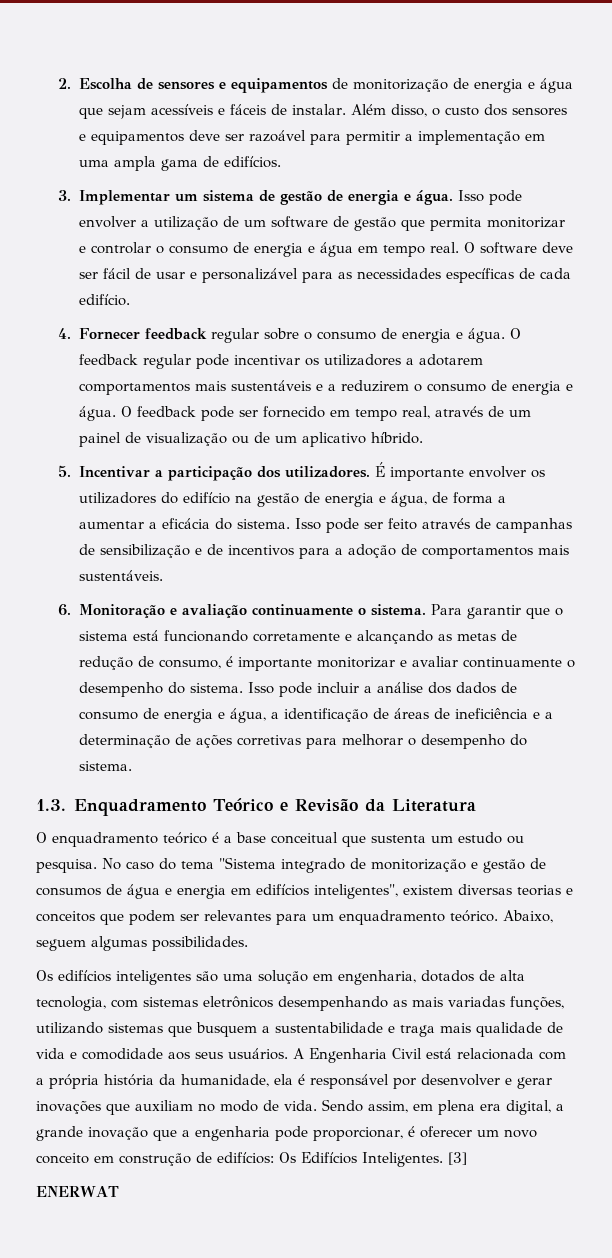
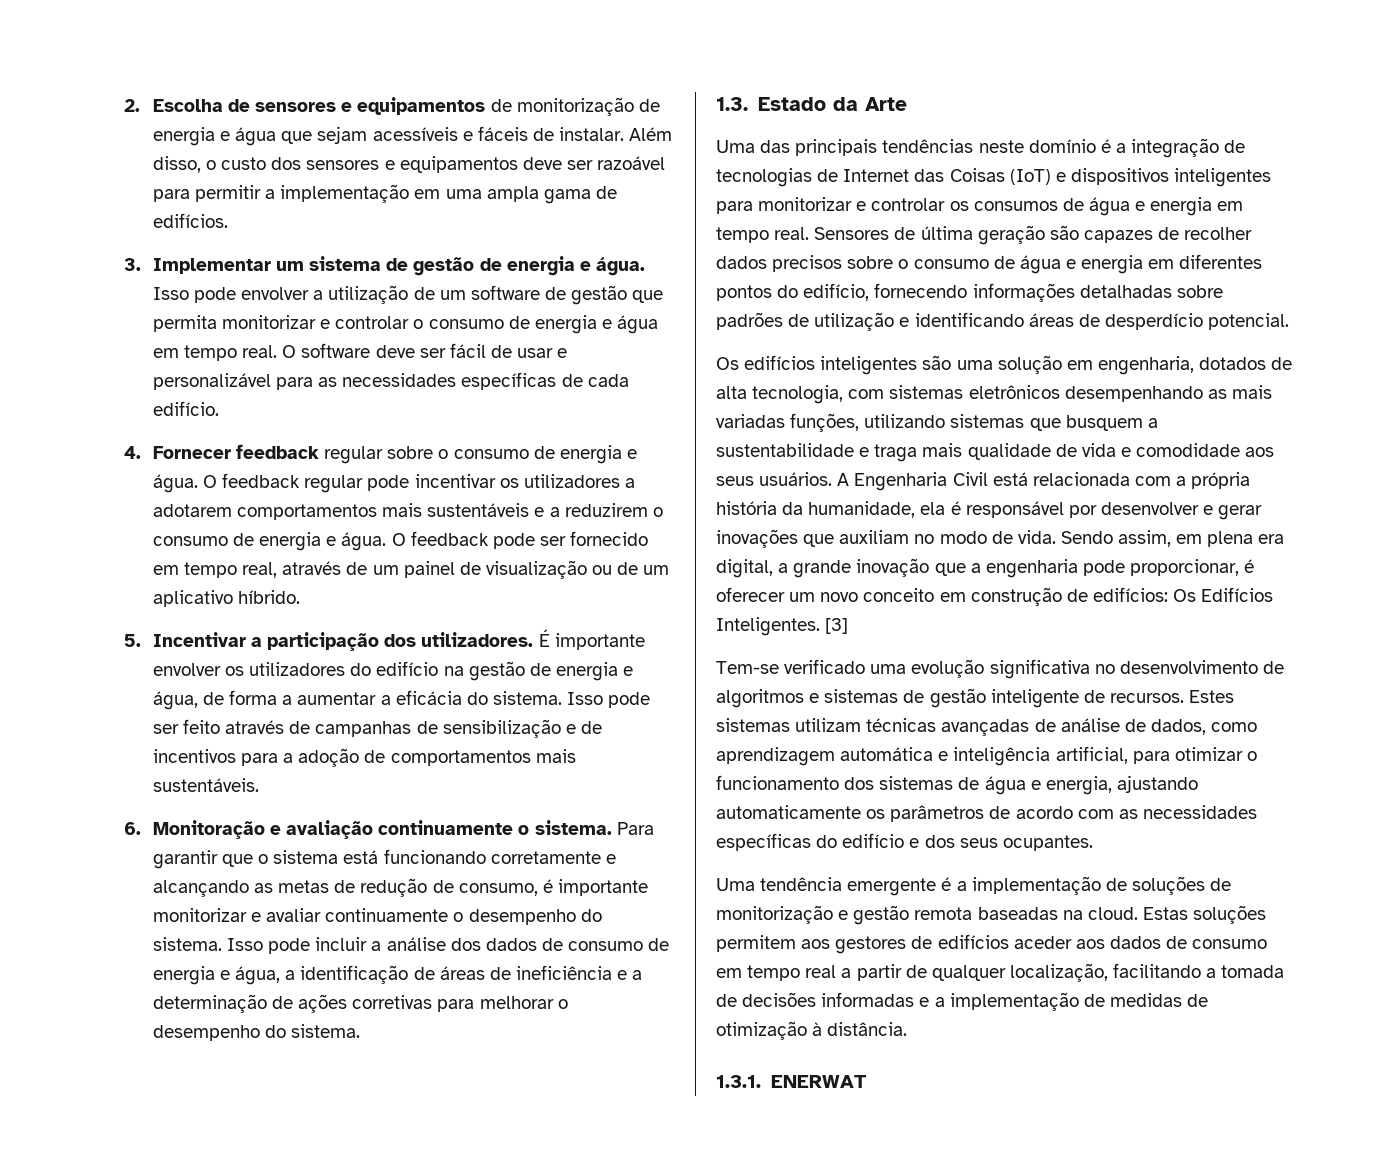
[73,798,477,816] [36,832,524,847] [36,857,546,873] Enquadramento Teórico e Revisão da Literatura // O enquadramento teórico é a base conceitual que sustenta um estudo ou pesquisa. No caso do tema "Sistema integrado de monitorização e gestão de -> [757,97,907,111] [716,138,1246,158] [716,168,1272,187] [716,197,969,214] Estado da Arte // Uma das principais tendências neste domínio é a integração de tecnologias de Internet das Coisas (IoT) e dispositivos inteligentes para monitorizar e controlar os
[256,884,573,899] [36,910,553,925] [36,936,248,951] edifícios inteligentes", existem diversas teorias e conceitos que podem ser relevantes para um enquadramento teórico. Abaixo, seguem algumas possibilidades. -> [716,225,1253,245] [716,254,1263,274] [716,283,1223,302] [716,312,1290,331] tempo real. Sensores de última geração são capazes de recolher dados precisos sobre o consumo de água e energia em diferentes pontos do edifício, fornecendo informações detalhadas sobre padrões de utilização e identificando áreas de desperdício potencial.
(467, 1158) none -> [716,659,1284,679] [716,688,1235,708] [716,718,1258,736] [716,746,1257,766] [716,775,1198,795] [716,805,1257,822] [716,833,1093,851] [716,876,1232,896] [716,905,1267,925] [716,934,1268,954] [716,963,1285,982] [716,992,1209,1011] [716,1021,908,1040] [716,1075,761,1088] Tem-se verificado uma evolução significativa no desenvolvimento de algoritmos e sistemas de gestão inteligente de recursos. Estes sistemas utilizam técnicas avançadas de análise de dados, como aprendizagem automática e inteligência artificial, para otimizar o funcionamento dos sistemas de água e energia, ajustando automaticamente os parâmetros de acordo com as necessidades específicas do edifício e dos seus ocupantes. // Uma tendência emergente é a implementação de soluções de monitorização e gestão remota baseadas na cloud. Estas soluções permitem aos gestores de edifícios aceder aos dados de consumo em tempo real a partir de qualquer localização, facilitando a tomada de decisões informadas e a implementação de medidas de otimização à distância. // 1.3.1.

